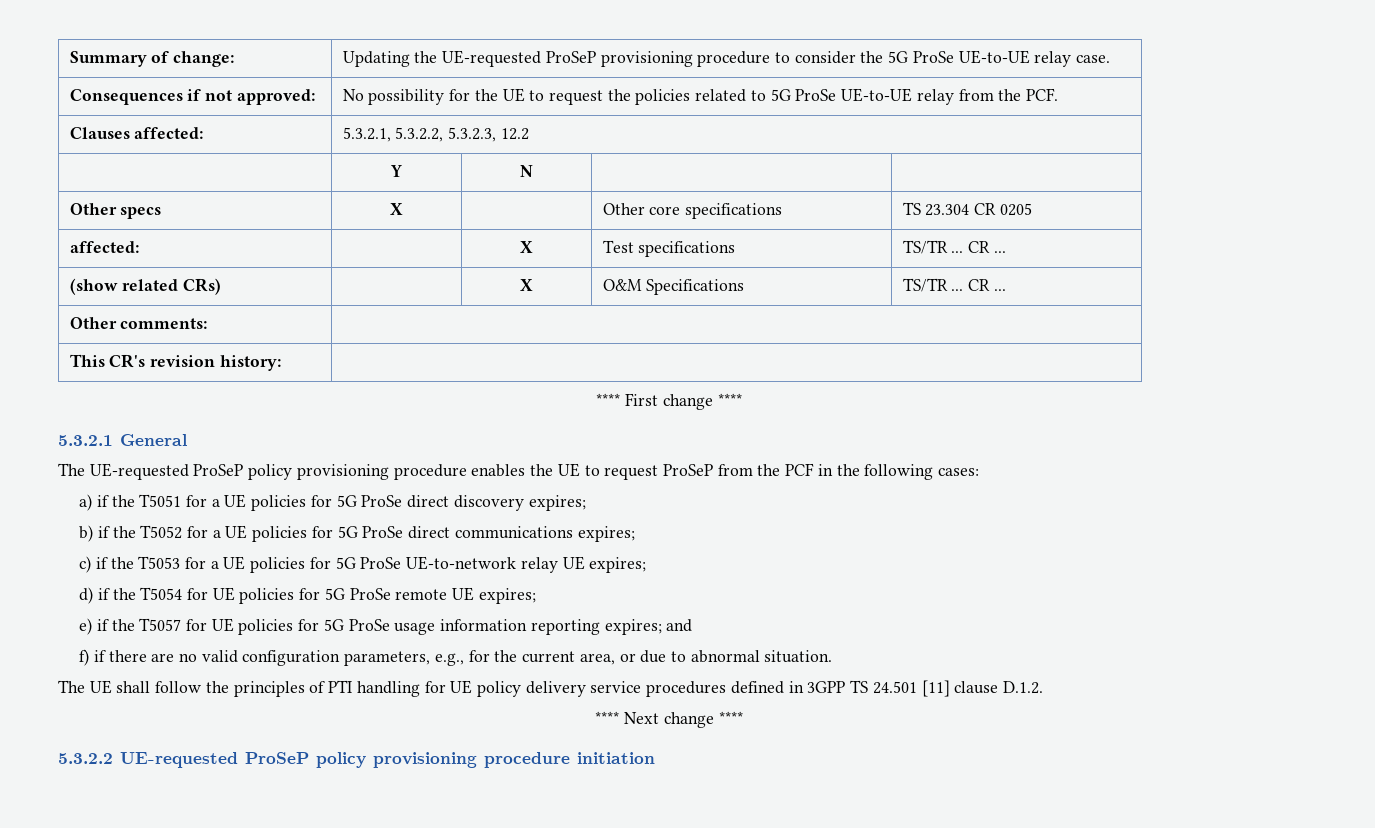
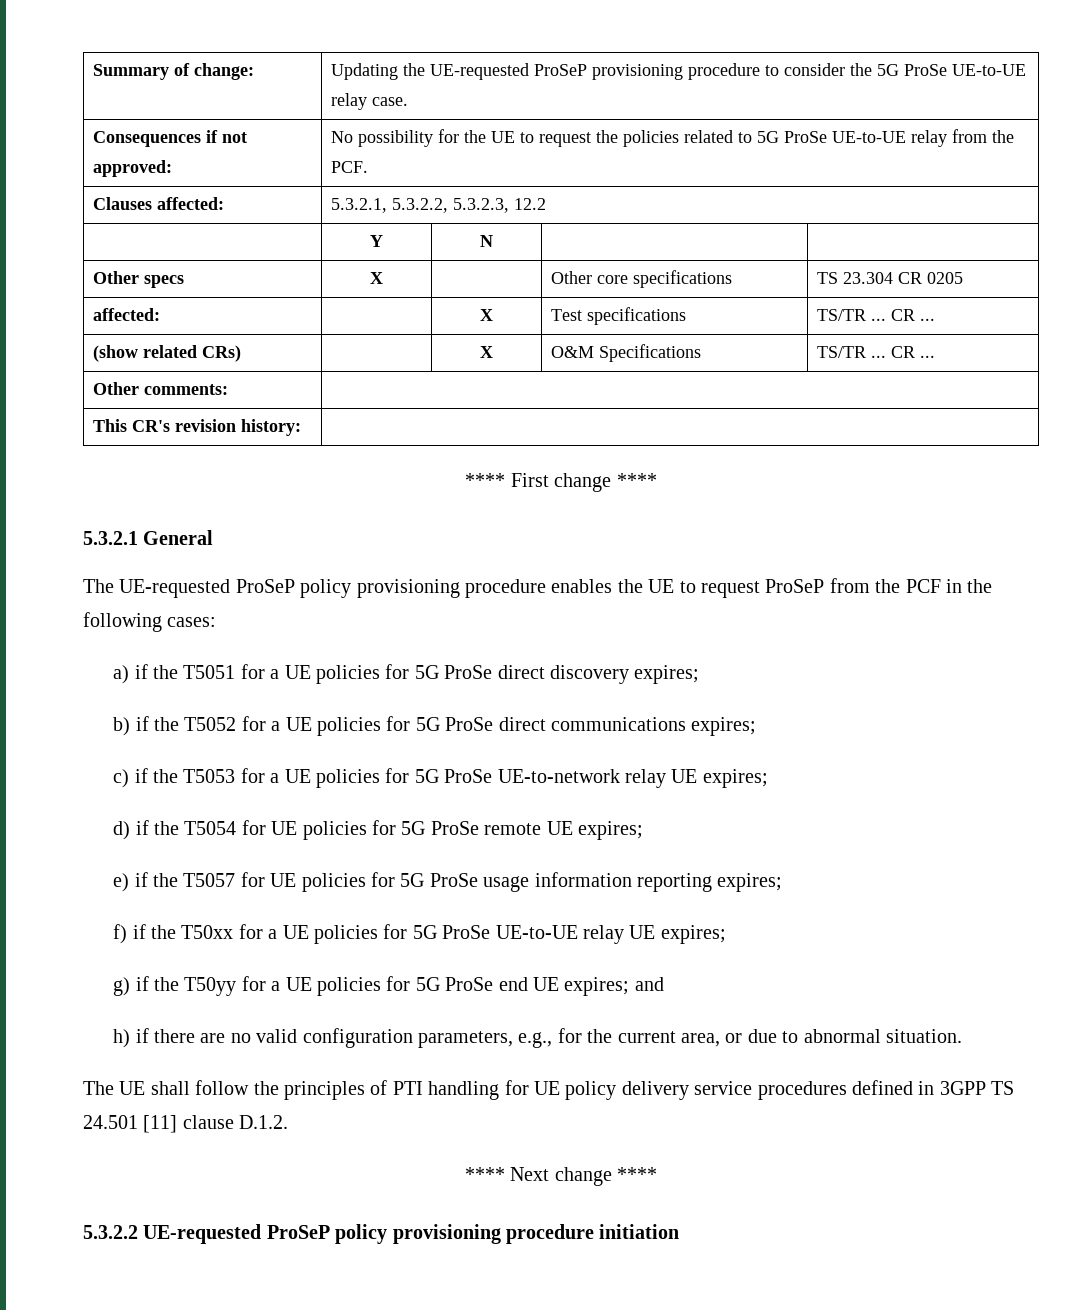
(662, 627) none -> [113,924,726,944] [113,976,630,996] // f) if the T50xx for a UE policies for 5G ProSe UE-to-UE relay UE expires; // g) if the T50yy for a UE policies for 5G ProSe end UE expires;
[79,649,90,666] f) -> [113,1029,131,1048] h)

